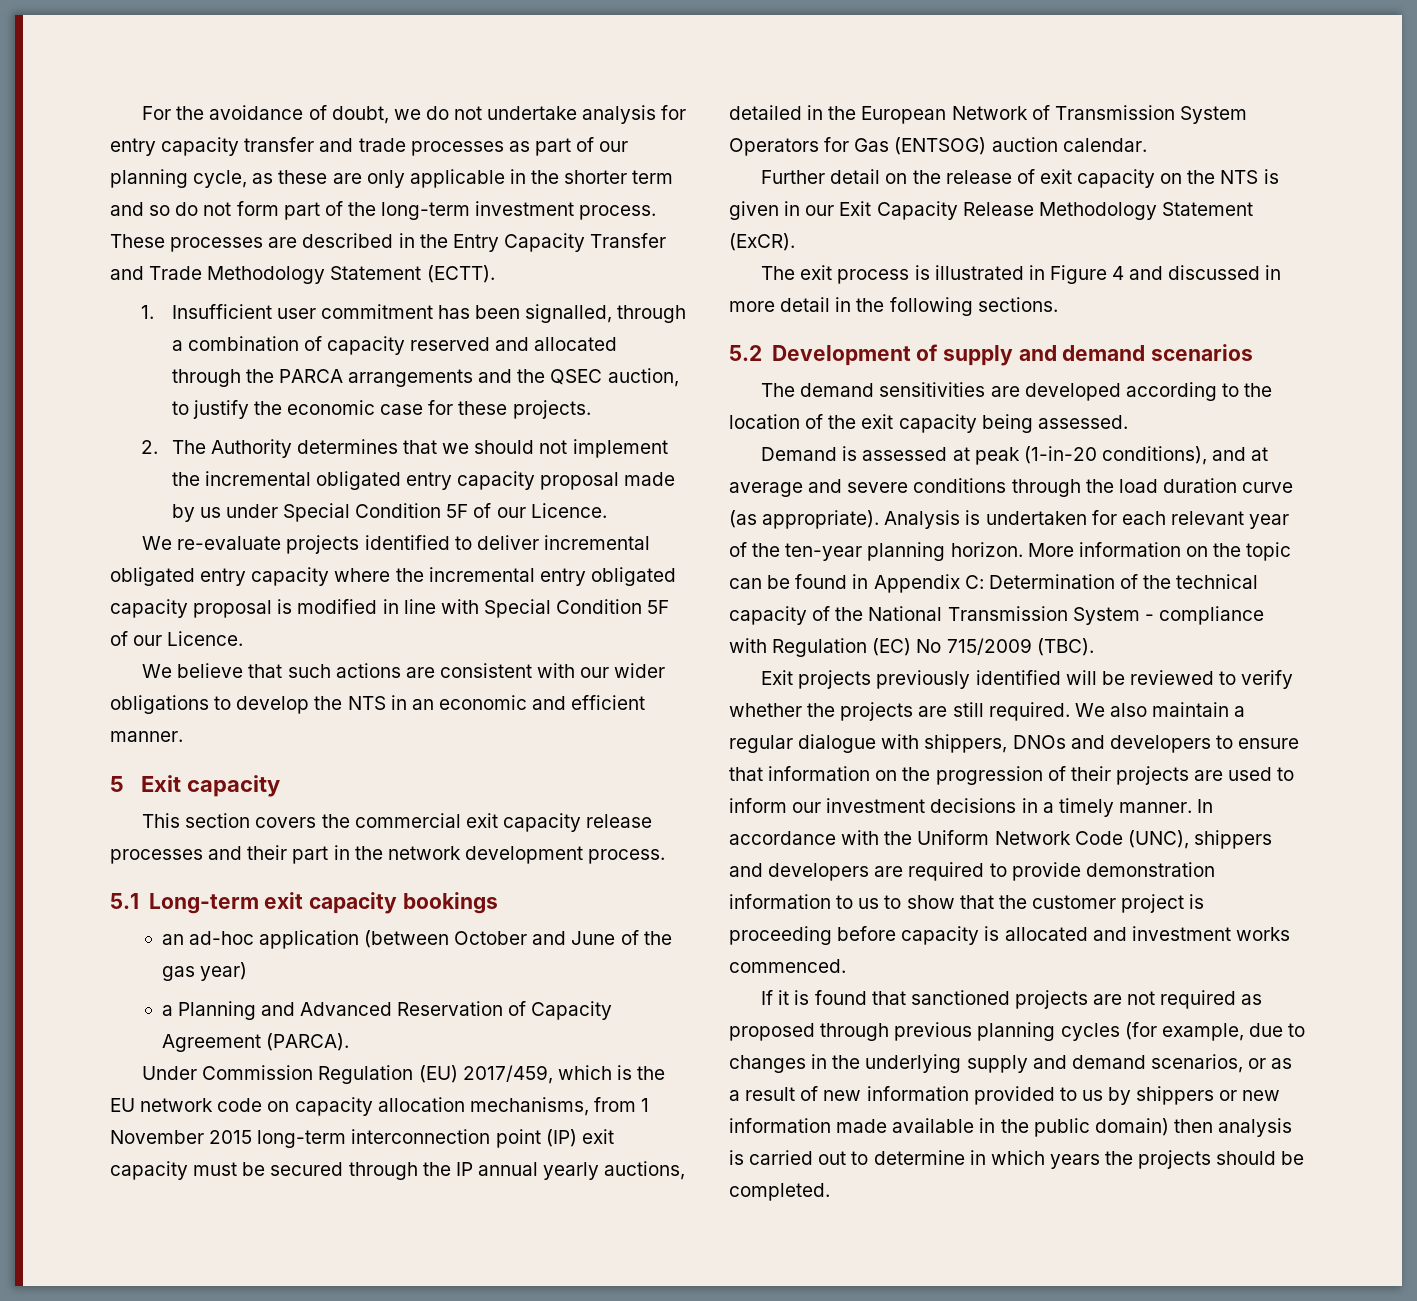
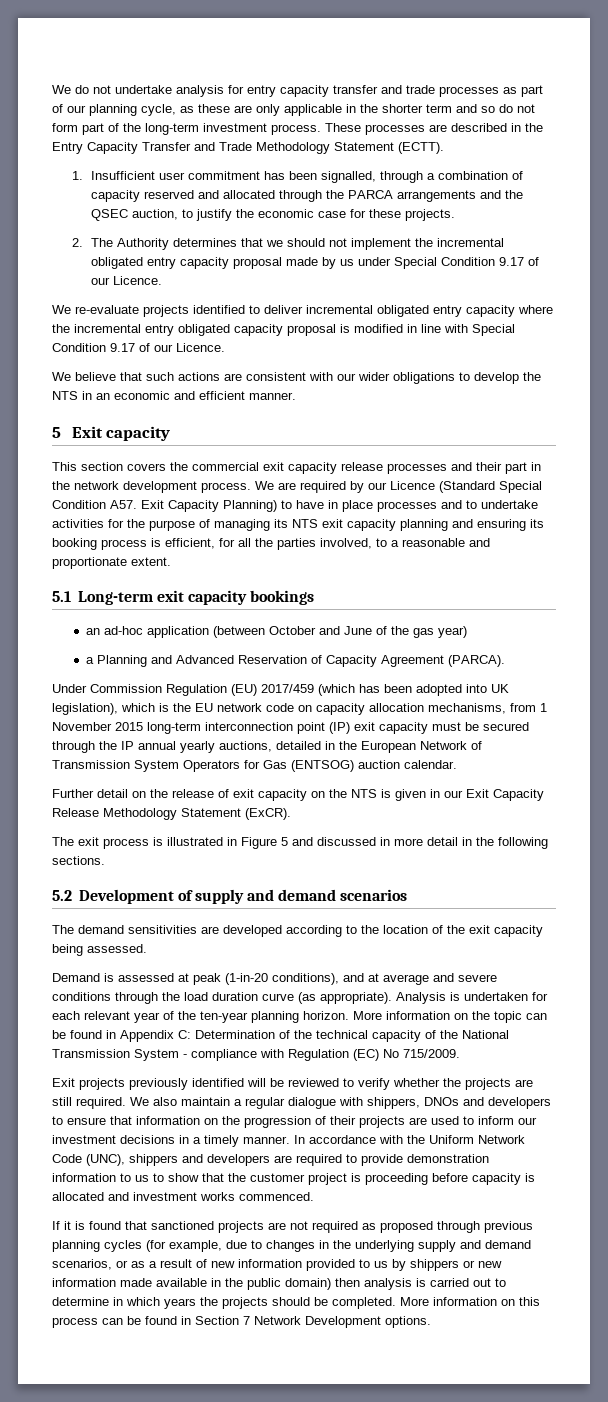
[142,105,421,124] For the avoidance of doubt, we -> [52,85,71,94] We
[446,504,469,518] 5F -> [499,257,525,266] 9.17
[647,600,670,614] 5F -> [110,343,135,352] 9.17
(666, 856) none -> [255,481,542,493] [52,500,538,512] [52,519,544,531] [52,538,490,550] [52,557,171,569] We are required by our Licence (Standard Special Condition A57. Exit Capacity Planning) to have in place processes and to undertake activities for the purpose of managing its NTS exit capacity planning and ensuring its booking process is efficient, for all the parties involved, to a reasonable and proportionate extent.
[462,1065,553,1084] 2017/459, -> [261,684,509,696] [52,703,118,715] 2017/459 (which has been adopted into UK legislation),
[1112,266,1125,280] 4 -> [281,837,288,846] 5
[946,638,1094,656] 715/2009 (TBC). -> [403,1049,460,1058] 715/2009.
(830, 1192) none -> [400,1297,540,1306] [52,1316,431,1328] More information on this process can be found in Section 7 Network Development options.

